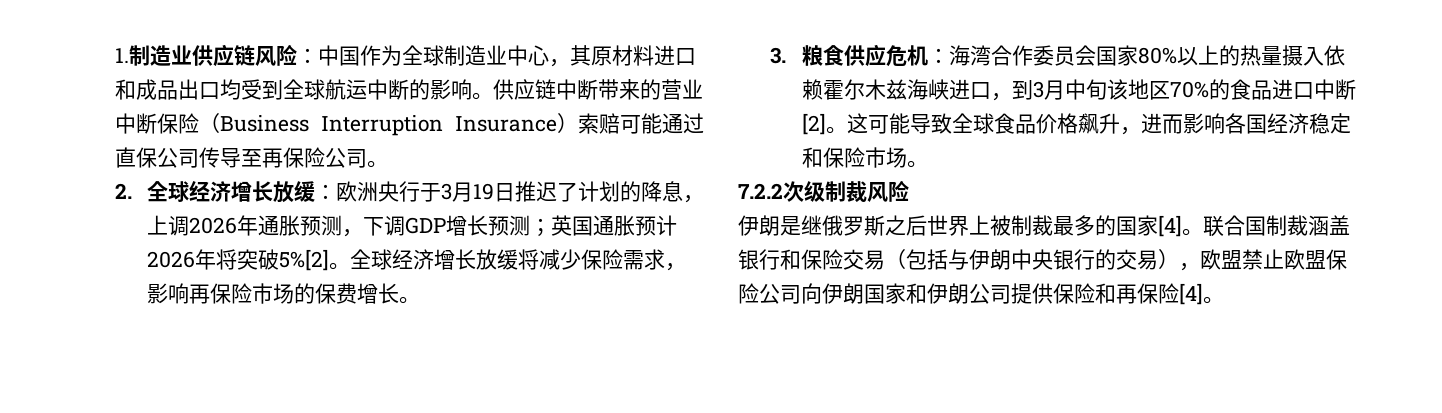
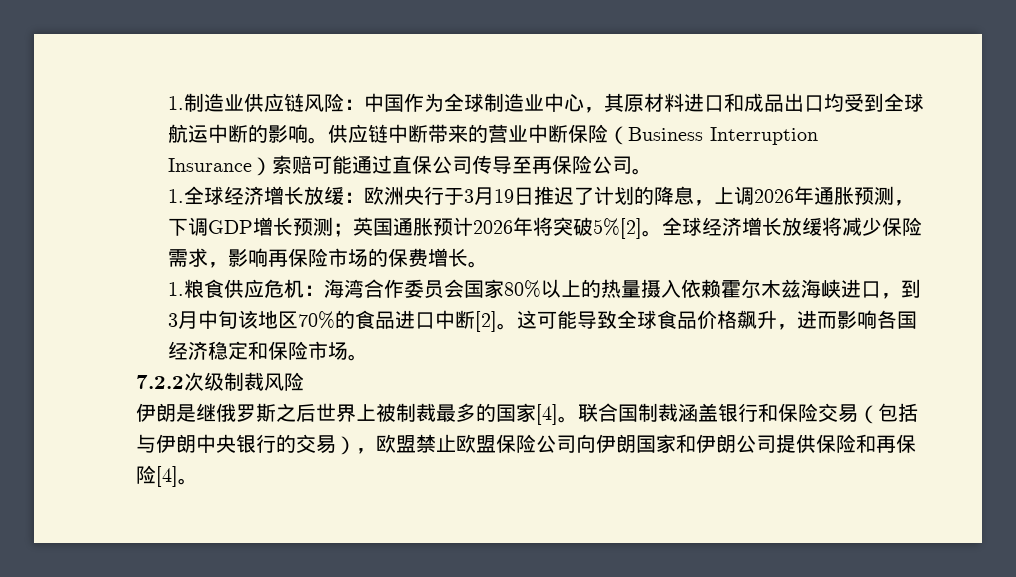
[114,183,132,199] 2. -> [168,189,185,203] 1.
[769,47,786,64] 3. -> [168,282,185,296] 1.

